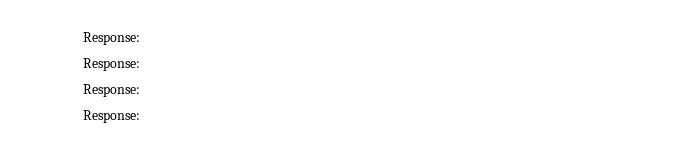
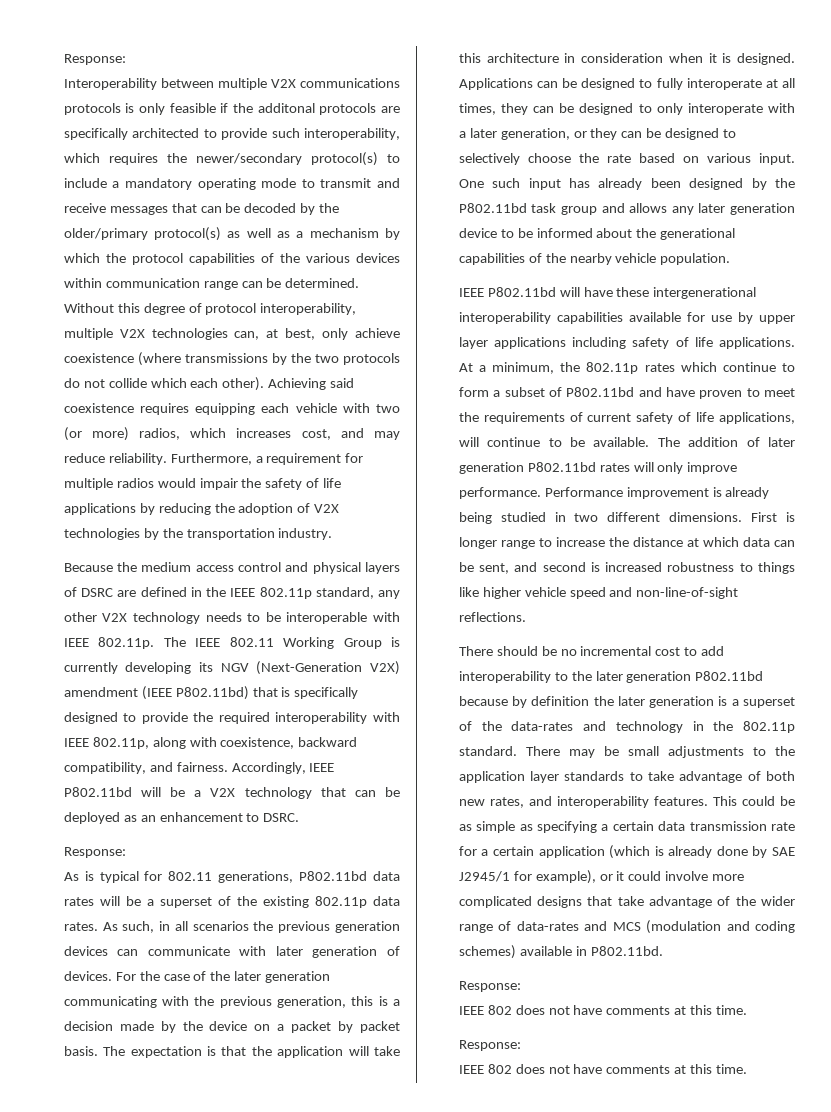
[82,32,140,45] [82,58,140,71] [82,84,140,97] [82,110,140,123] Response: // Response: // Response: // Response: -> [63,54,126,65] [63,78,400,90] [63,103,400,115] [63,128,401,140] [63,152,400,166] [63,178,401,190] [63,203,340,215] [63,227,400,241] [63,253,400,265] [63,278,360,290] [63,303,357,315] [63,328,401,340] [63,352,400,366] [63,377,355,391] [63,403,400,415] [63,427,401,441] [63,453,364,465] [63,478,342,490] [63,503,340,515] [63,528,333,540] [63,562,400,574] [63,587,400,599] [63,612,400,624] [63,637,400,649] [63,661,401,675] [63,686,359,700] [63,712,400,724] [63,737,358,749] [63,762,335,774] [63,787,400,799] [63,812,300,824] [63,847,126,858] [63,871,400,883] [63,896,400,908] [63,921,400,933] [63,946,400,958] [63,971,331,983] [63,996,400,1008] [63,1021,400,1033] [63,1046,400,1058] [458,53,795,65] [458,78,795,90] [458,103,795,115] [458,128,737,140] [458,153,795,165] [458,178,795,190] [458,203,795,215] [458,228,736,240] [458,253,731,265] [458,287,757,299] [458,312,795,324] [458,337,795,349] [458,362,795,374] [458,387,795,399] [458,412,795,424] [458,437,795,447] [458,462,738,474] [458,487,770,499] [458,512,796,524] [458,537,795,549] [458,562,795,574] [458,587,739,599] [458,612,526,622] [458,646,725,656] [458,671,764,683] [458,696,795,708] [458,721,795,733] [458,746,795,758] [458,771,795,783] [458,796,795,808] [458,821,795,833] [458,845,795,859] [458,870,745,884] [458,896,795,908] [458,920,795,934] [458,945,663,959] [458,981,521,992] [458,1005,748,1015] [458,1040,521,1051] [458,1064,748,1074] Response: // Interoperability between multiple V2X communications protocols is only feasible if the additonal protocols are specifically architected to provide such interoperability, which requires the newer/secondary protocol(s) to include a mandatory operating mode to transmit and receive messages that can be decoded by the older/primary protocol(s) as well as a mechanism by which the protocol capabilities of the various devices within communication range can be determined. Without this degree of protocol interoperability, multiple V2X technologies can, at best, only achieve coexistence (where transmissions by the two protocols do not collide which each other). Achieving said coexistence requires equipping each vehicle with two (or more) radios, which increases cost, and may reduce reliability. Furthermore, a requirement for multiple radios would impair the safety of life applications by reducing the adoption of V2X technologies by the transportation industry. // Because the medium access control and physical layers of DSRC are defined in the IEEE 802.11p standard, any other V2X technology needs to be interoperable with IEEE 802.11p. The IEEE 802.11 Working Group is currently developing its NGV (Next-Generation V2X) amendment (IEEE P802.11bd) that is specifically designed to provide the required interoperability with IEEE 802.11p, along with coexistence, backward compatibility, and fairness. Accordingly, IEEE P802.11bd will be a V2X technology that can be deployed as an enhancement to DSRC. // Response: // As is typical for 802.11 generations, P802.11bd data rates will be a superset of the existing 802.11p data rates. As such, in all scenarios the previous generation devices can communicate with later generation of devices. For the case of the later generation communicating with the previous generation, this is a decision made by the device on a packet by packet basis. The expectation is that the application will take this architecture in consideration when it is designed. Applications can be designed to fully interoperate at all times, they can be designed to only interoperate with a later generation, or they can be designed to selectively choose the rate based on various input. One such input has already been designed by the P802.11bd task group and allows any later generation device to be informed about the generational capabilities of the nearby vehicle population. // IEEE P802.11bd will have these intergenerational interoperability capabilities available for use by upper layer applications including safety of life applications. At a minimum, the 802.11p rates which continue to form a subset of P802.11bd and have proven to meet the requirements of current safety of life applications, will continue to be available. The addition of later generation P802.11bd rates will only improve performance. Performance improvement is already being studied in two different dimensions. First is longer range to increase the distance at which data can be sent, and second is increased robustness to things like higher vehicle speed and non-line-of-sight reflections. // There should be no incremental cost to add interoperability to the later generation P802.11bd because by definition the later generation is a superset of the data-rates and technology in the 802.11p standard. There may be small adjustments to the application layer standards to take advantage of both new rates, and interoperability features. This could be as simple as specifying a certain data transmission rate for a certain application (which is already done by SAE J2945/1 for example), or it could involve more complicated designs that take advantage of the wider range of data-rates and MCS (modulation and coding schemes) available in P802.11bd. // Response: // IEEE 802 does not have comments at this time. // Response: // IEEE 802 does not have comments at this time.

